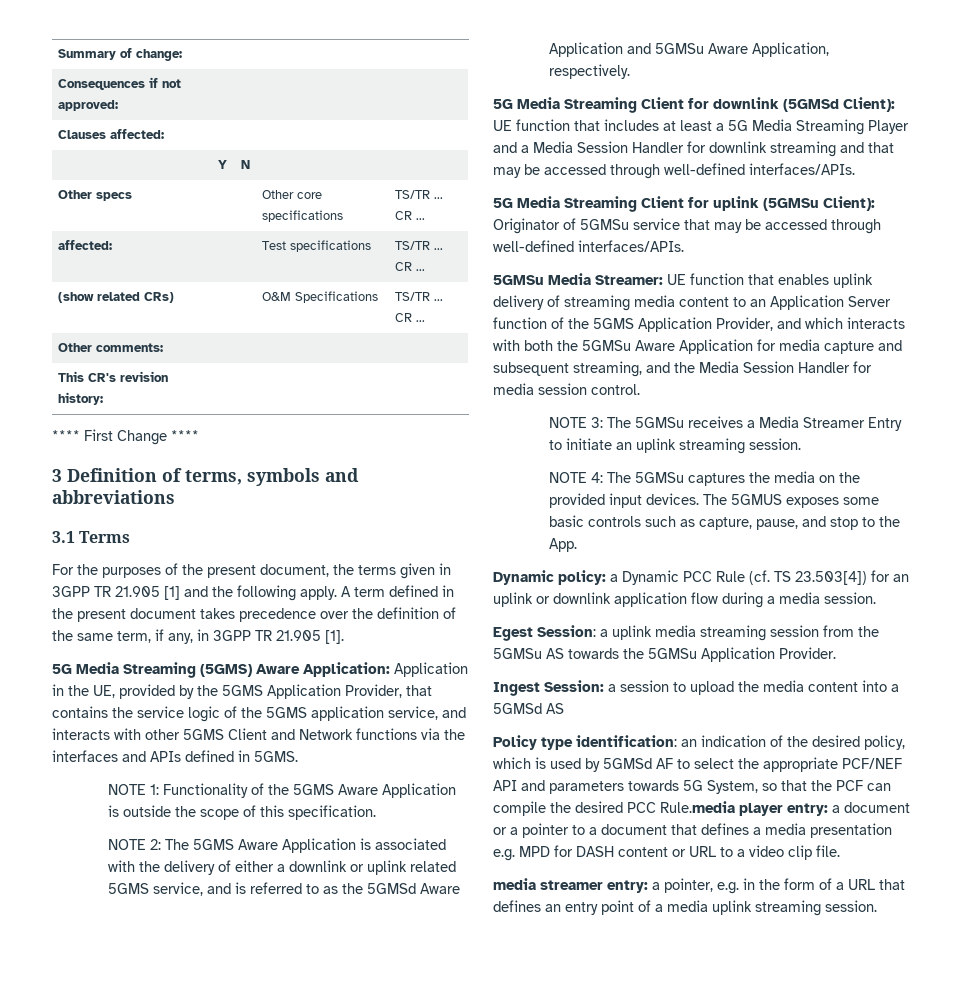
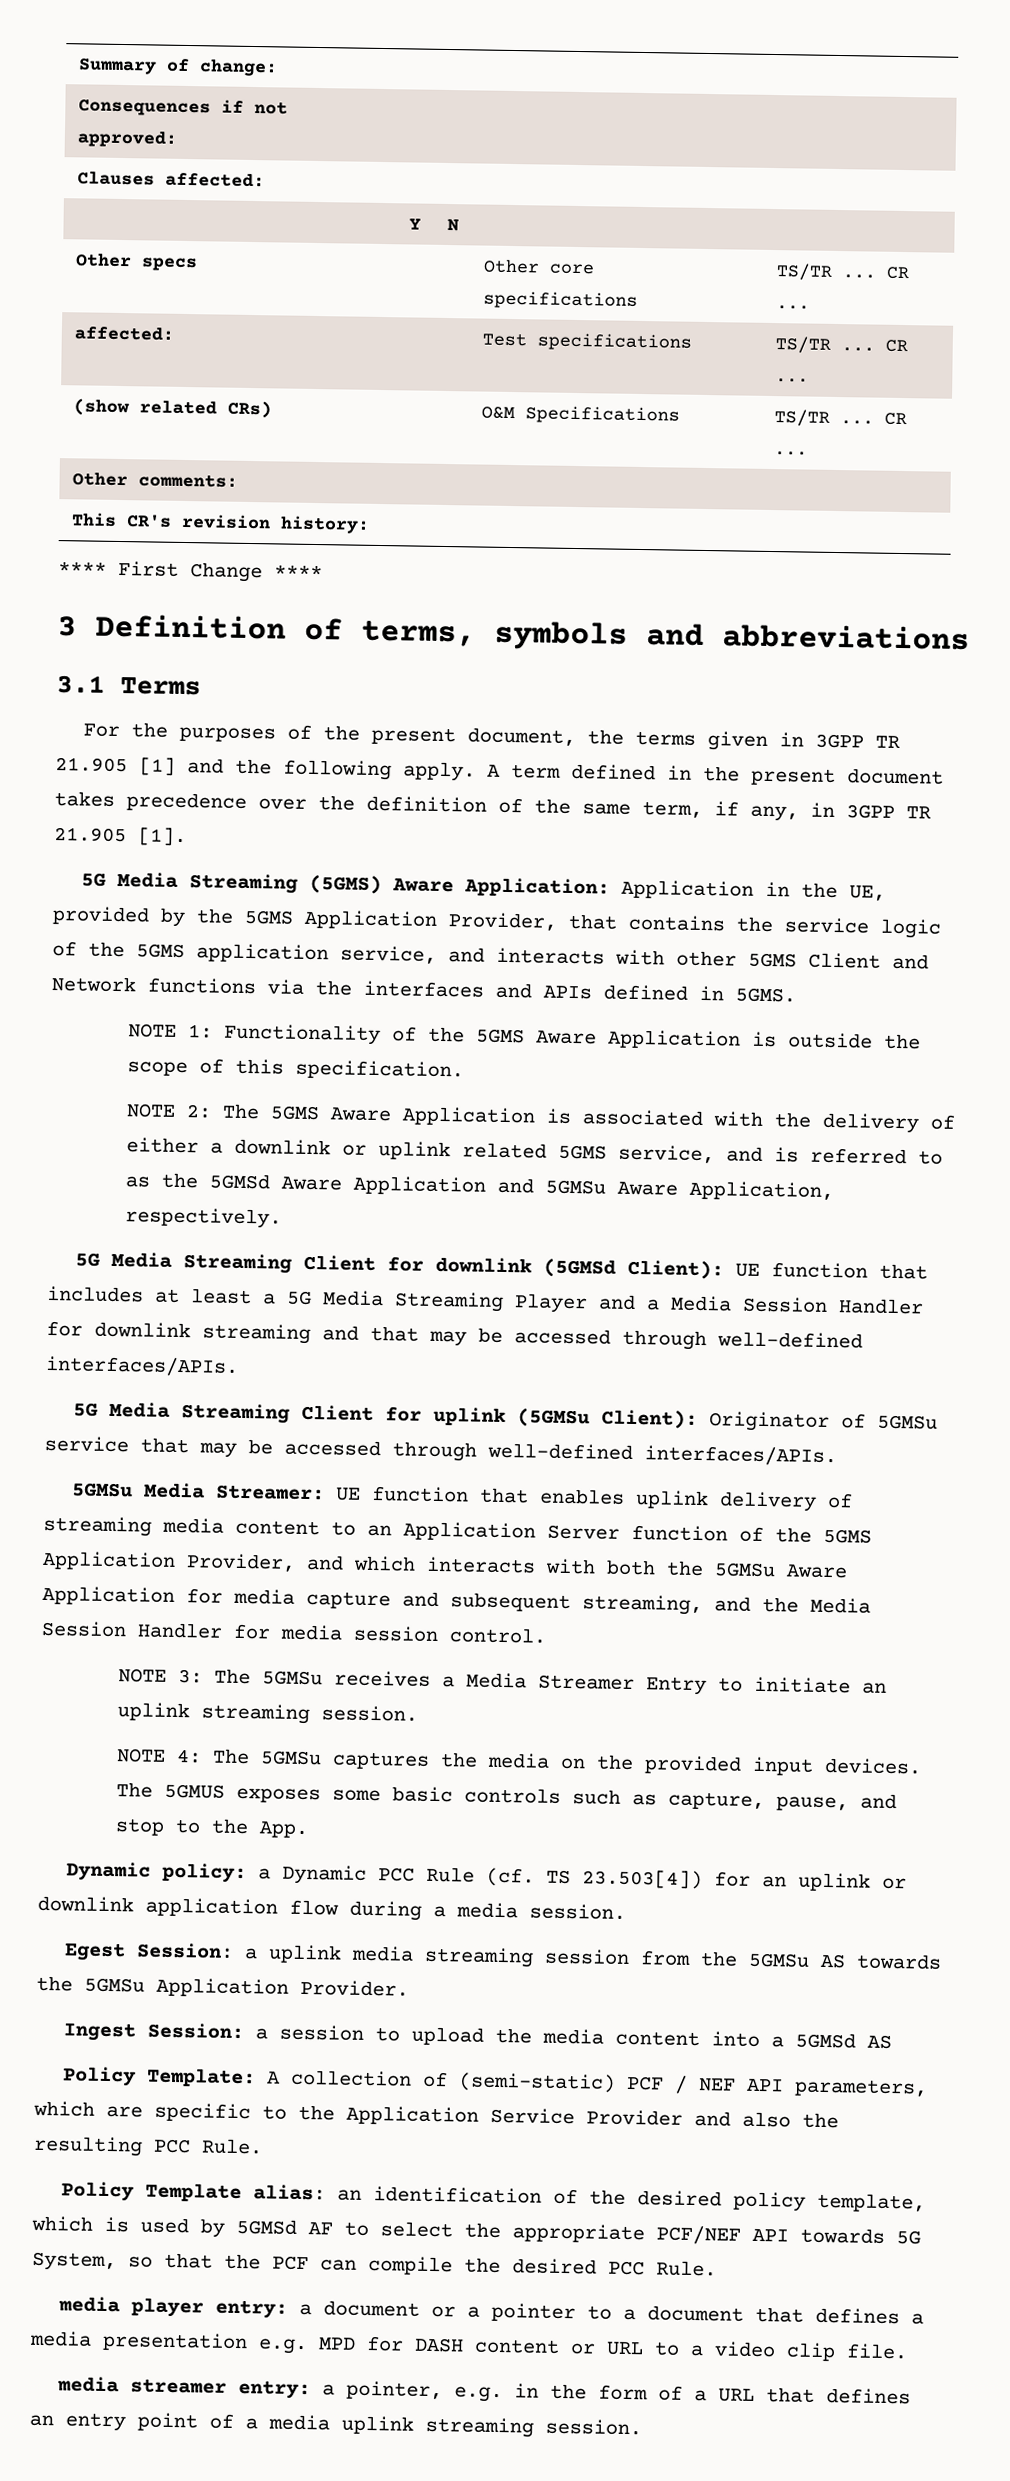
[541,735,766,750] type identification: an indication -> [145,2067,928,2098] [33,2100,839,2129] [33,2135,263,2157] [60,2181,542,2204] Template: A collection of (semi-static) PCF / NEF API parameters, which are specific to the Application Service Provider and also the resulting PCC Rule. // Policy Template alias: an identification
[864,735,905,750] policy, -> [732,2191,926,2213] policy template,
[521,780,624,794] and parameters -> (789, 2235) none
[660,801,735,813] Rule.media -> [656,2260,717,2277] [57,2296,120,2313] Rule. // media

